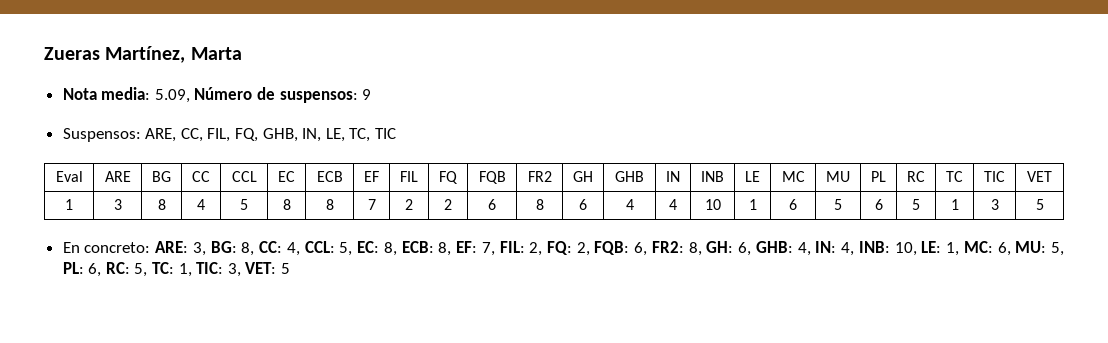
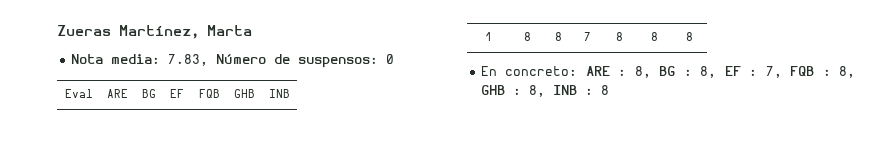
[154,89,190,103] 5.09, -> [167,54,208,66] 7.83,
[362,89,372,100] [62,128,397,142] 9 // Suspensos: ARE, CC, FIL, FQ, GHB, IN, LE, TC, TIC -> [385,54,394,64] 0
[192,171,210,182] [231,171,257,182] [278,171,295,182] [316,171,343,182] [364,171,379,182] [400,171,418,182] [439,171,458,184] [478,171,506,184] [527,171,552,182] [573,171,593,182] [615,171,644,182] [666,171,680,182] [701,171,724,182] [745,171,760,182] [781,171,805,182] [826,171,850,182] [871,171,886,182] [907,171,925,182] [946,171,963,182] [984,171,1005,182] [1027,171,1052,182] [65,199,73,210] [113,199,122,210] [157,199,166,210] [197,199,205,210] [240,199,248,210] [282,199,291,210] [325,199,334,210] [367,199,376,210] [405,199,413,210] [444,199,452,210] [488,199,496,210] [535,199,544,210] [579,199,587,210] [625,199,634,210] [669,199,677,210] [704,199,721,210] [748,199,757,210] [789,199,797,210] [834,199,842,210] [874,199,883,210] [912,199,920,210] [950,199,959,210] [990,199,999,210] [1035,199,1044,210] [62,241,1064,256] [62,262,291,277] | CC | CCL | EC | ECB | EF | FIL | FQ | FQB | FR2 | GH | GHB | IN | INB | LE | MC | MU | PL | RC | TC | TIC | VET // 1 | 3 | 8 | 4 | 5 | 8 | 8 | 7 | 2 | 2 | 6 | 8 | 6 | 4 | 4 | 10 | 1 | 6 | 5 | 6 | 5 | 1 | 3 | 5 // En concreto: ARE: 3, BG: 8, CC: 4, CCL: 5, EC: 8, ECB: 8, EF: 7, FIL: 2, FQ: 2, FQB: 6, FR2: 8, GH: 6, GHB: 4, IN: 4, INB: 10, LE: 1, MC: 6, MU: 5, PL: 6, RC: 5, TC: 1, TIC: 3, VET: 5 -> [170,89,184,98] [198,89,220,98] [233,89,255,98] [268,89,290,98] [485,32,492,41] [523,32,531,41] [555,32,562,41] [583,32,591,41] [615,32,623,41] [650,32,658,41] [685,32,693,41] [480,66,855,78] [480,85,609,97] | EF | FQB | GHB | INB // 1 | 8 | 8 | 7 | 8 | 8 | 8 // En concreto: ARE : 8, BG : 8, EF : 7, FQB : 8, GHB : 8, INB : 8

